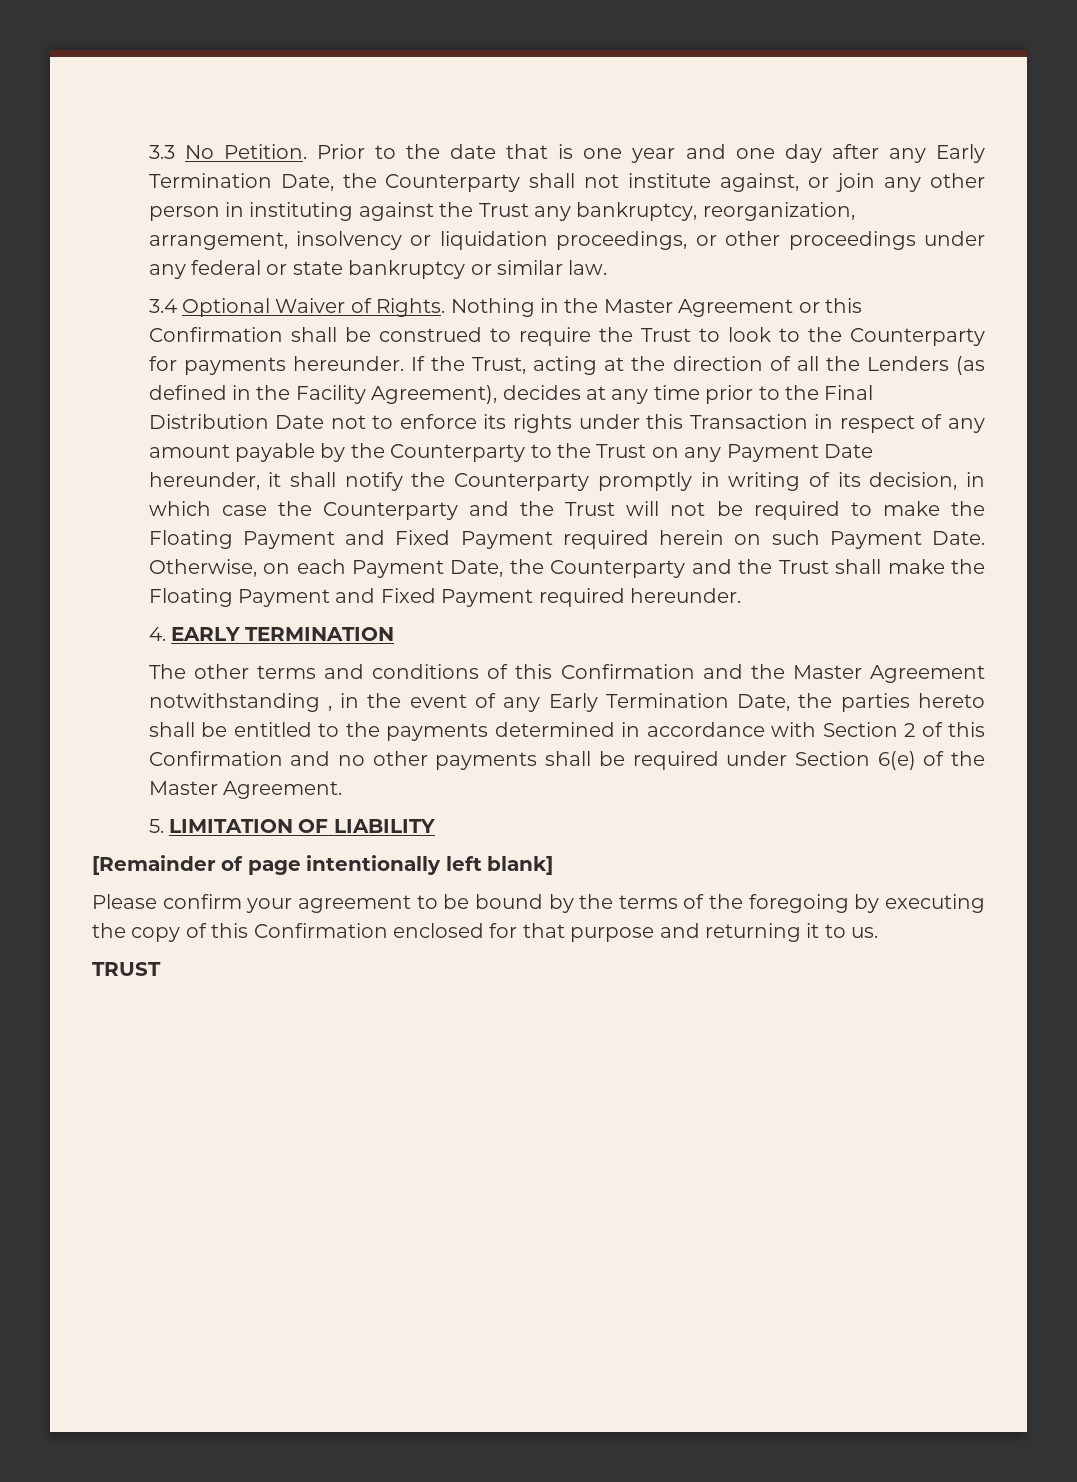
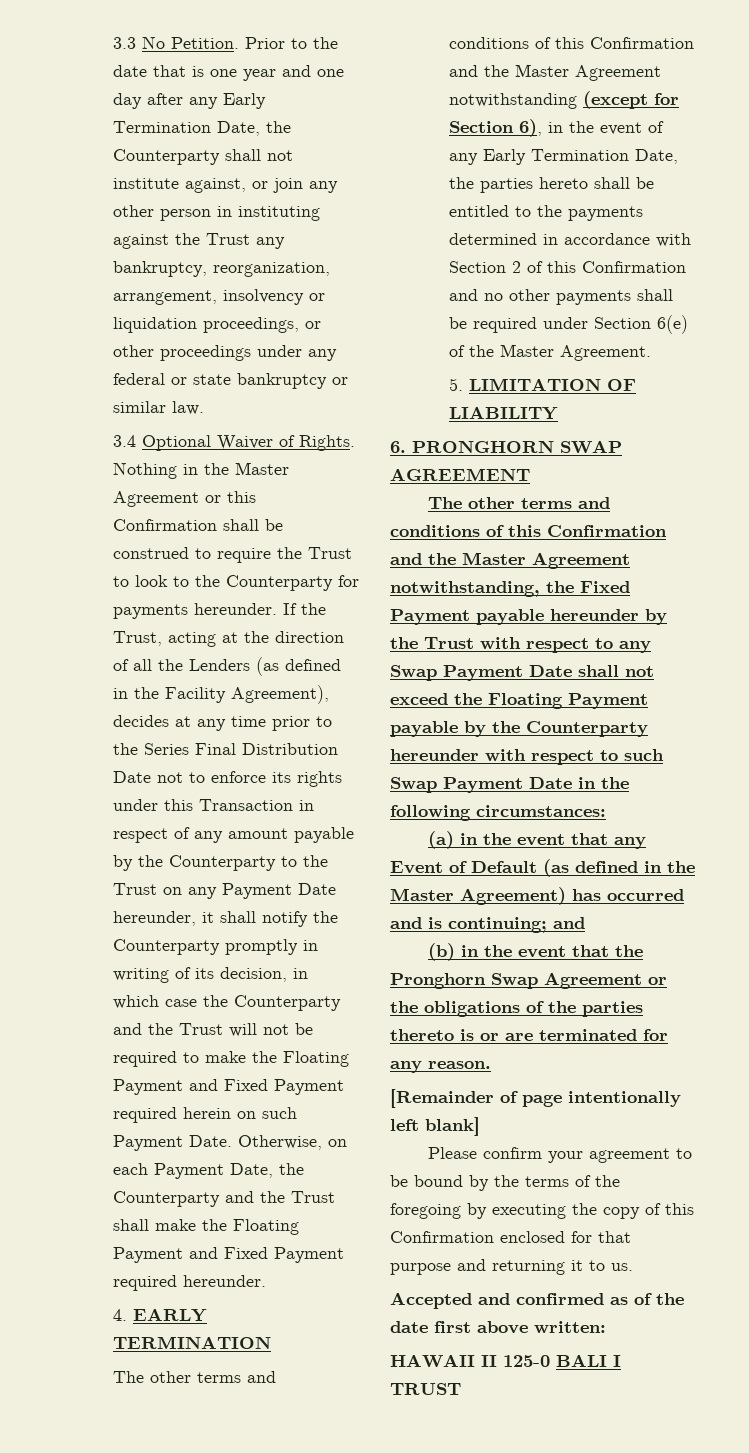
(820, 392) none -> [143,743,189,755] Series
[327,705,332,711] , -> [582,91,679,109] [448,119,542,137] (except for Section 6),
(435, 826) none -> [390,440,622,454] [390,468,530,481] [428,497,611,509] [390,525,667,537] [390,552,630,569] [390,581,630,597] [390,609,667,625] [390,637,651,653] [390,665,654,681] [390,693,648,709] [390,721,648,737] [390,749,664,765] [390,777,629,793] [390,805,606,821] [428,831,647,849] [390,859,695,877] [390,887,684,905] [390,917,585,933] [428,943,644,961] [390,972,667,989] [390,1001,643,1017] [390,1029,668,1041] [390,1061,491,1073] // 6. PRONGHORN SWAP AGREEMENT // The other terms and conditions of this Confirmation and the Master Agreement notwithstanding, the Fixed Payment payable hereunder by the Trust with respect to any Swap Payment Date shall not exceed the Floating Payment payable by the Counterparty hereunder with respect to such Swap Payment Date in the following circumstances: // (a) in the event that any Event of Default (as defined in the Master Agreement) has occurred and is continuing; and // (b) in the event that the Pronghorn Swap Agreement or the obligations of the parties thereto is or are terminated for any reason.
(879, 932) none -> [390,1292,684,1309] [390,1321,606,1334] [390,1354,621,1368] Accepted and confirmed as of the date first above written: // HAWAII II 125-0 BALI I

